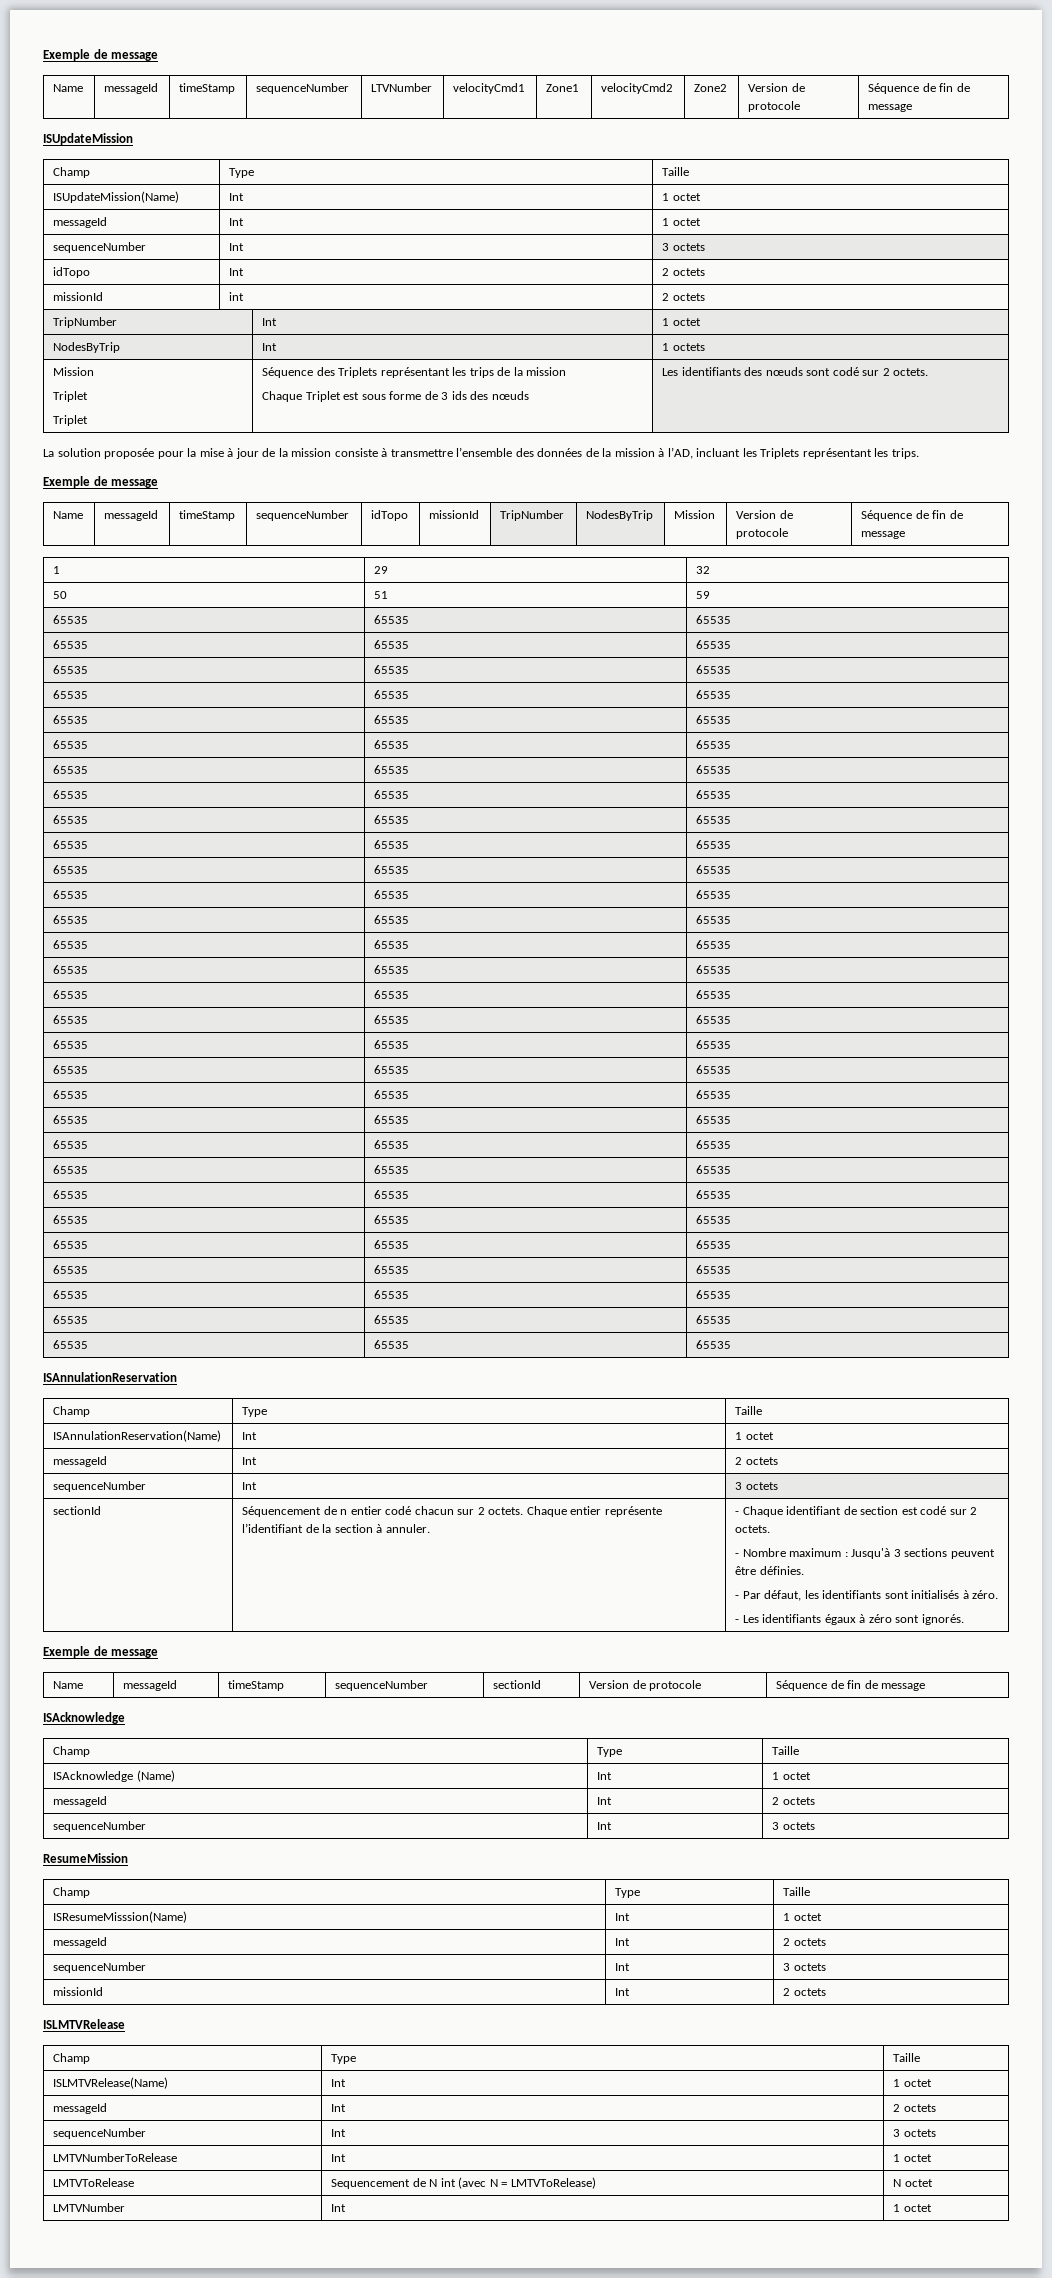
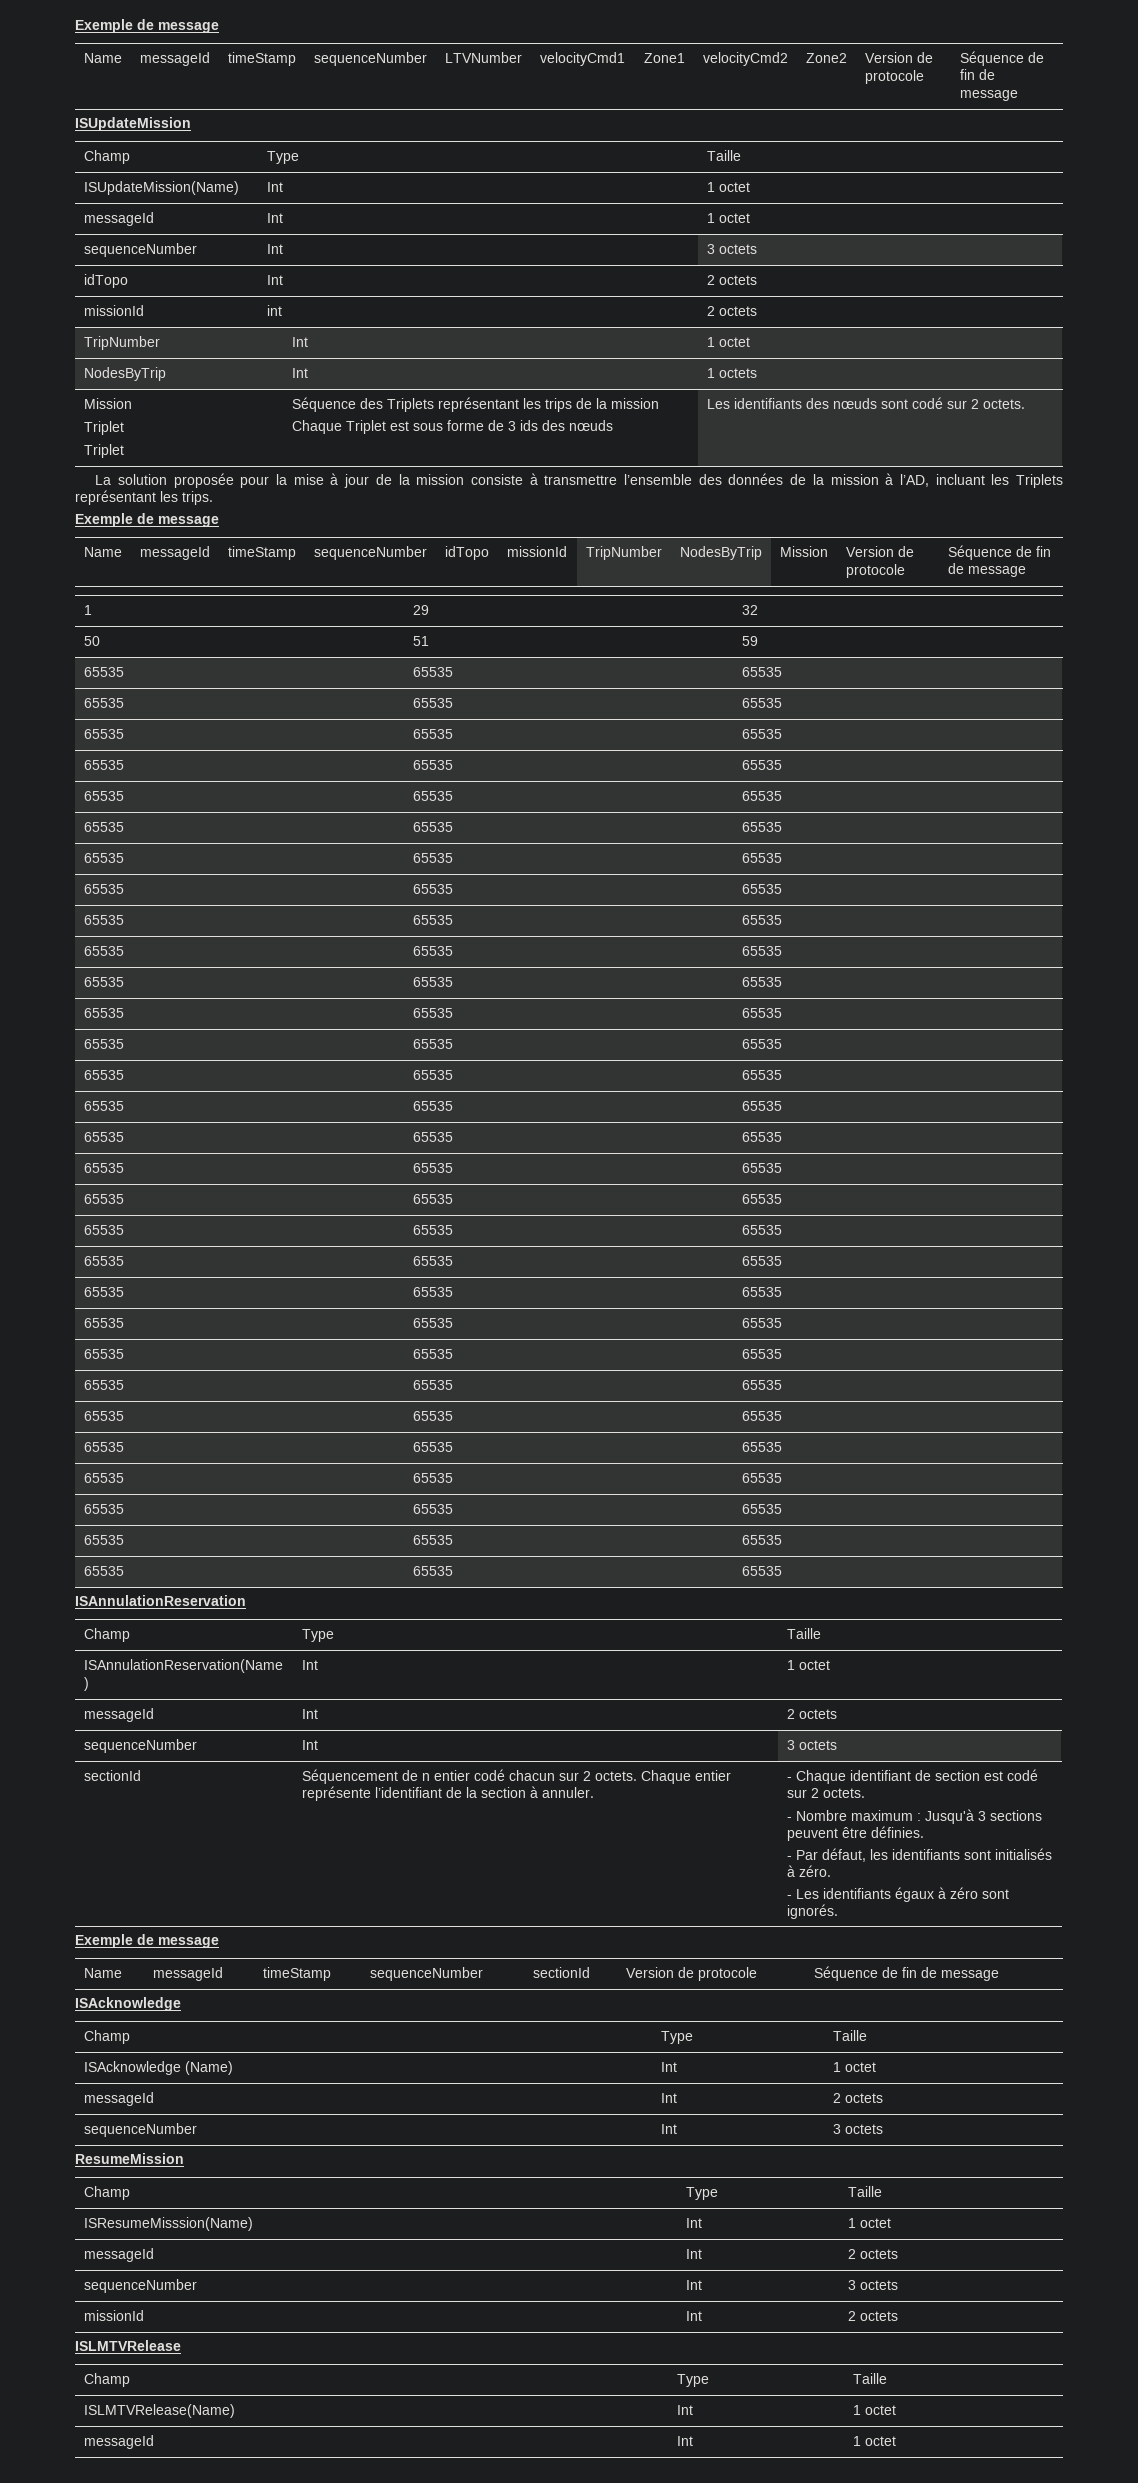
[893,2104,936,2112] [53,2128,147,2139] [331,2129,347,2137] [893,2129,936,2137] [53,2153,178,2162] [331,2154,347,2162] [893,2154,932,2162] [53,2178,135,2187] [331,2177,596,2189] [893,2179,933,2187] [53,2203,126,2212] [331,2204,347,2212] | 2 octets // sequenceNumber | Int | 3 octets // LMTVNumberToRelease | Int | 1 octet // LMTVToRelease | Sequencement de N int (avec N = LMTVToRelease) | N octet // LMTVNumber | Int -> (693, 2441) none

